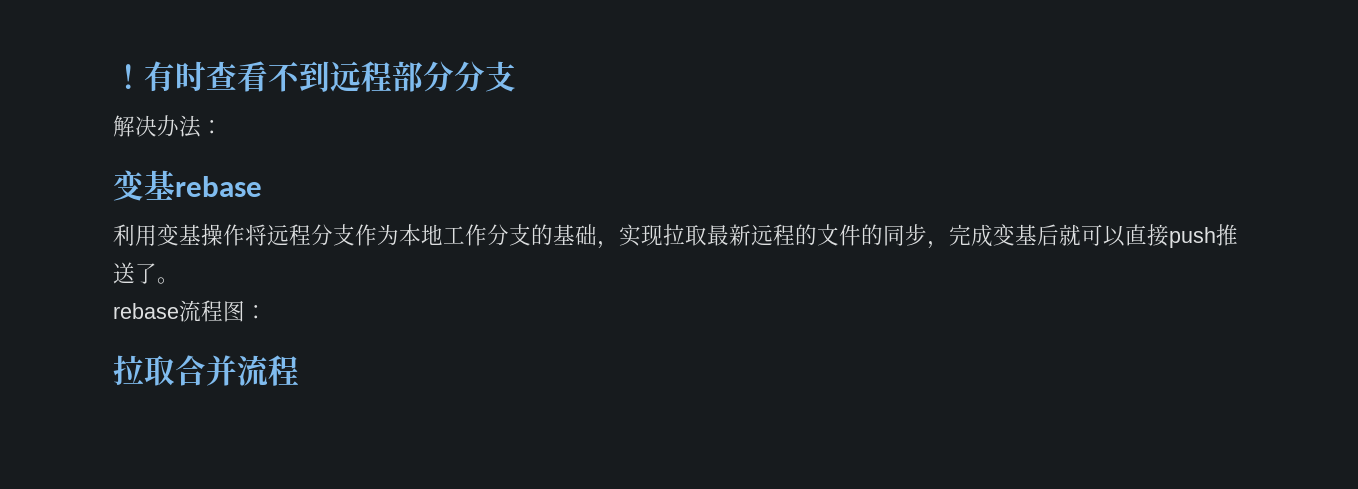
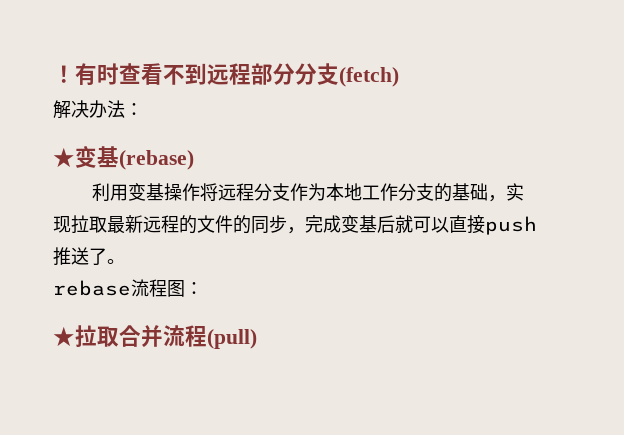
(516, 76) none -> [339,67,399,87] (fetch)
[113,170,262,201] 变基rebase -> [53,146,194,170] ★变基(rebase)
(267, 312) none -> [53,326,75,346] ★
(299, 370) none -> [207,329,257,349] (pull)

